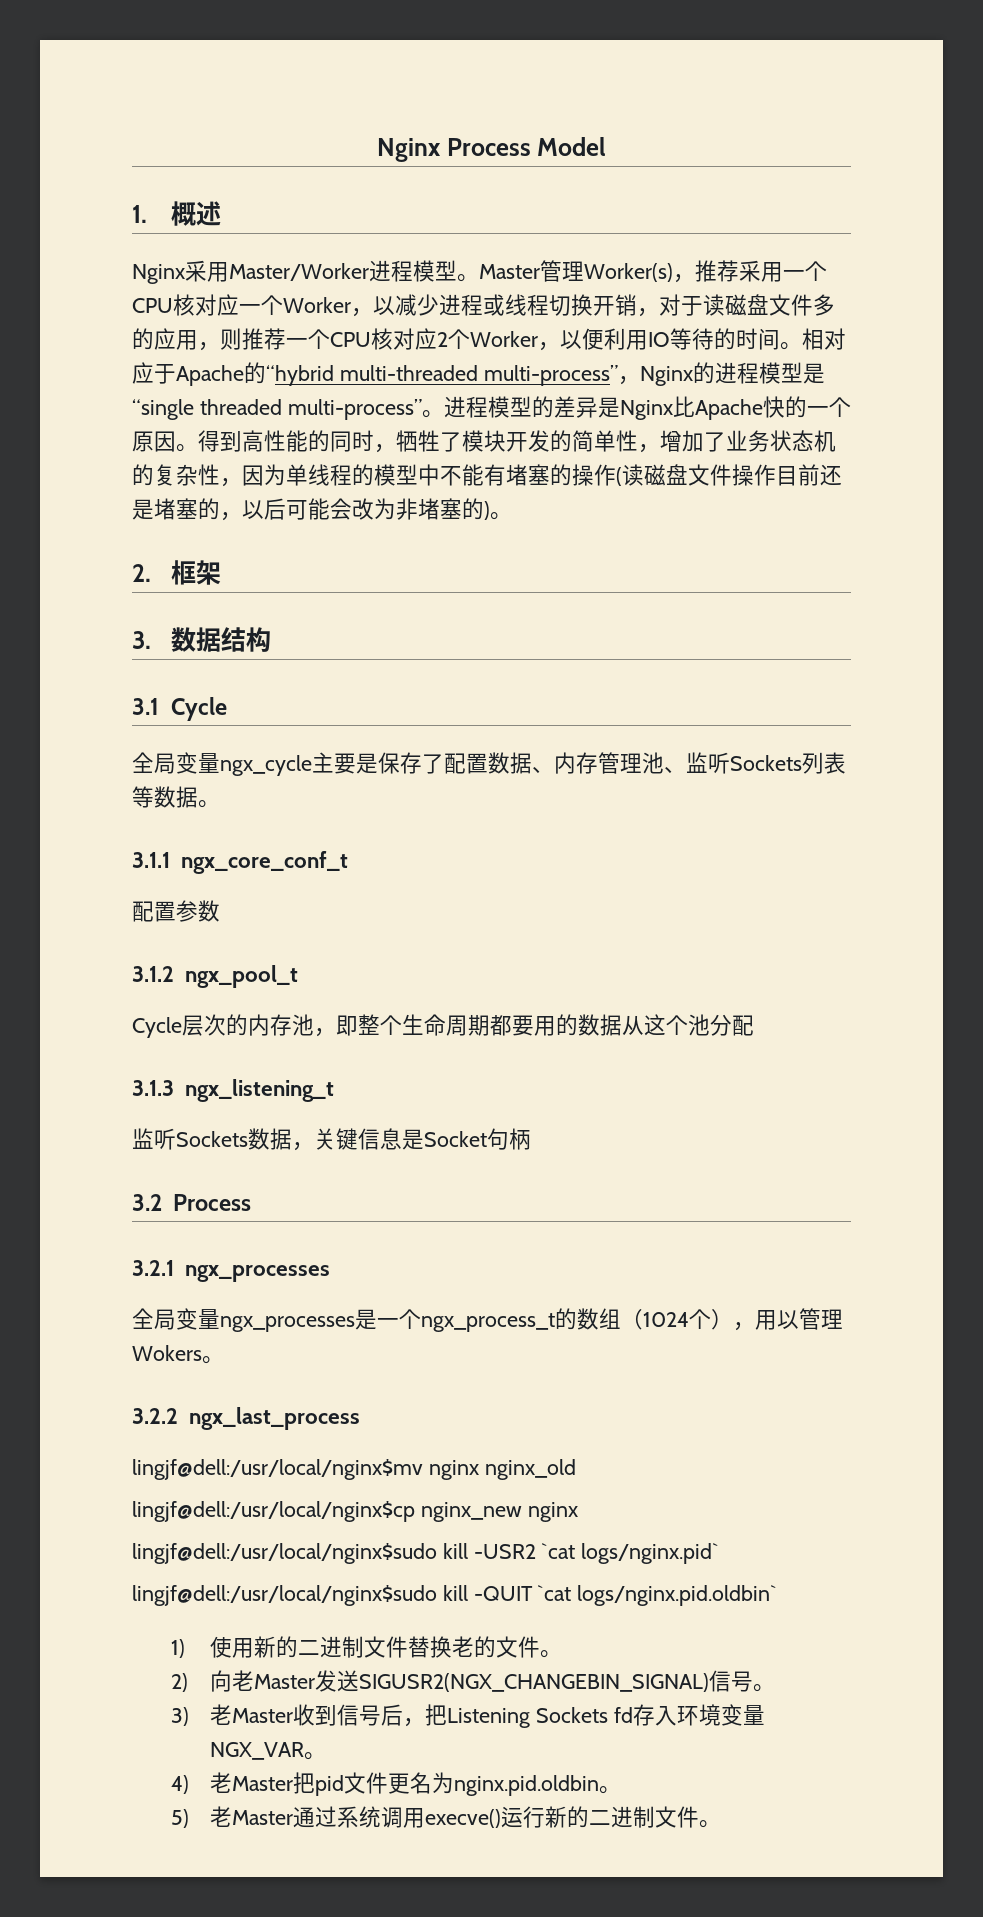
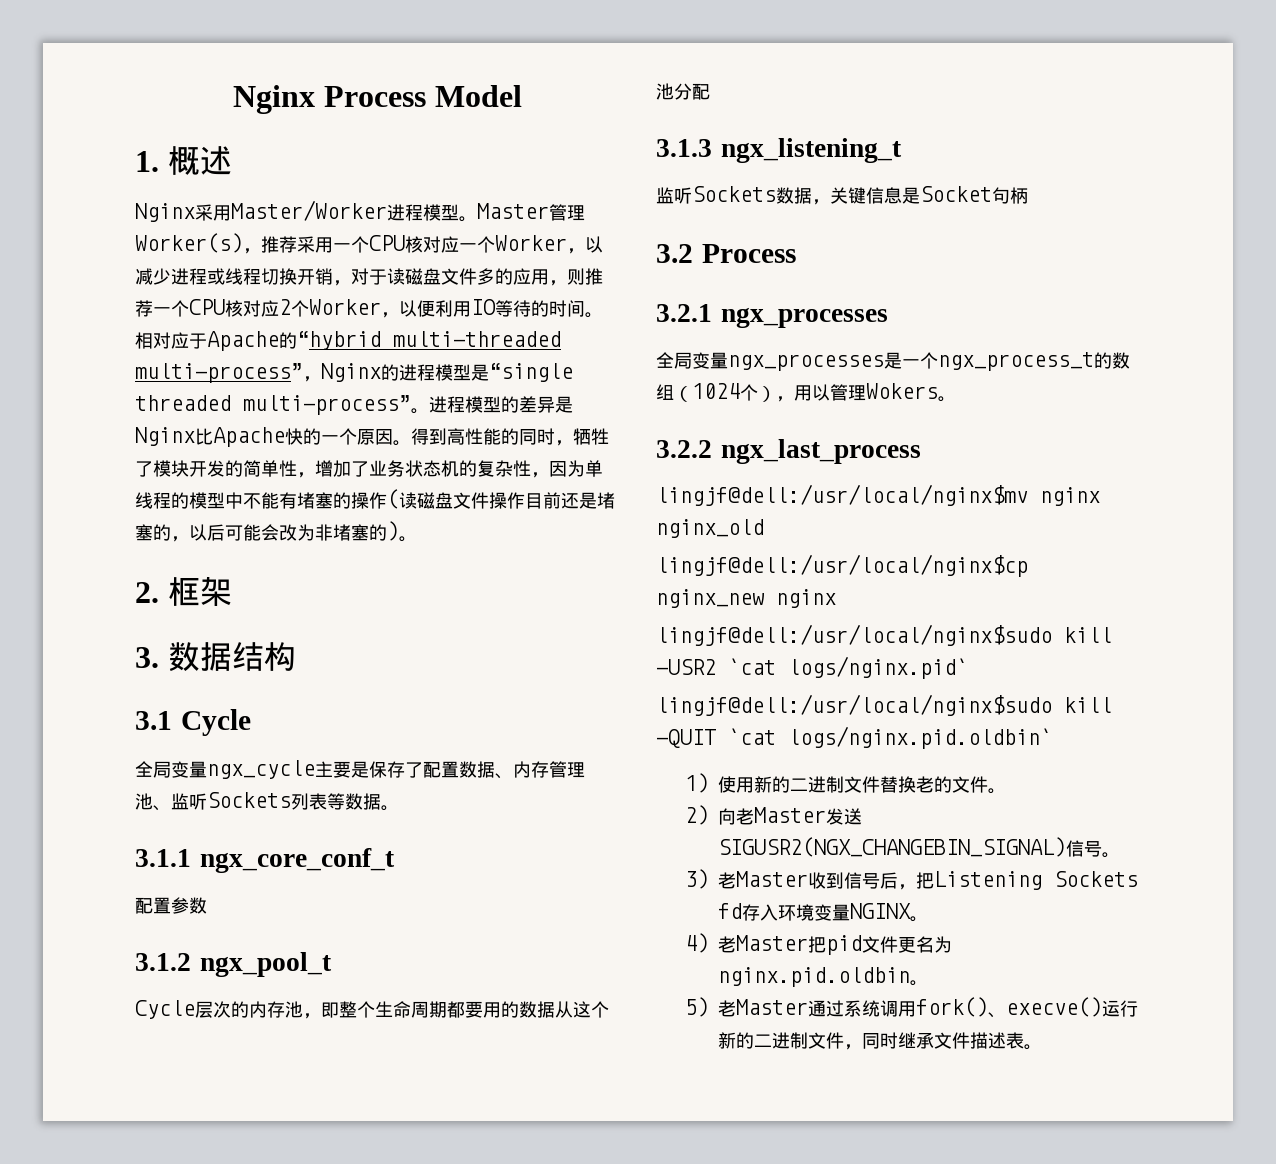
[210,1742,305,1760] NGX_VAR -> [850,903,912,919] NGINX
(426, 1818) none -> [916,997,1007,1018] fork()、
(700, 1817) none -> [844,1032,1025,1050] ，同时继承文件描述表

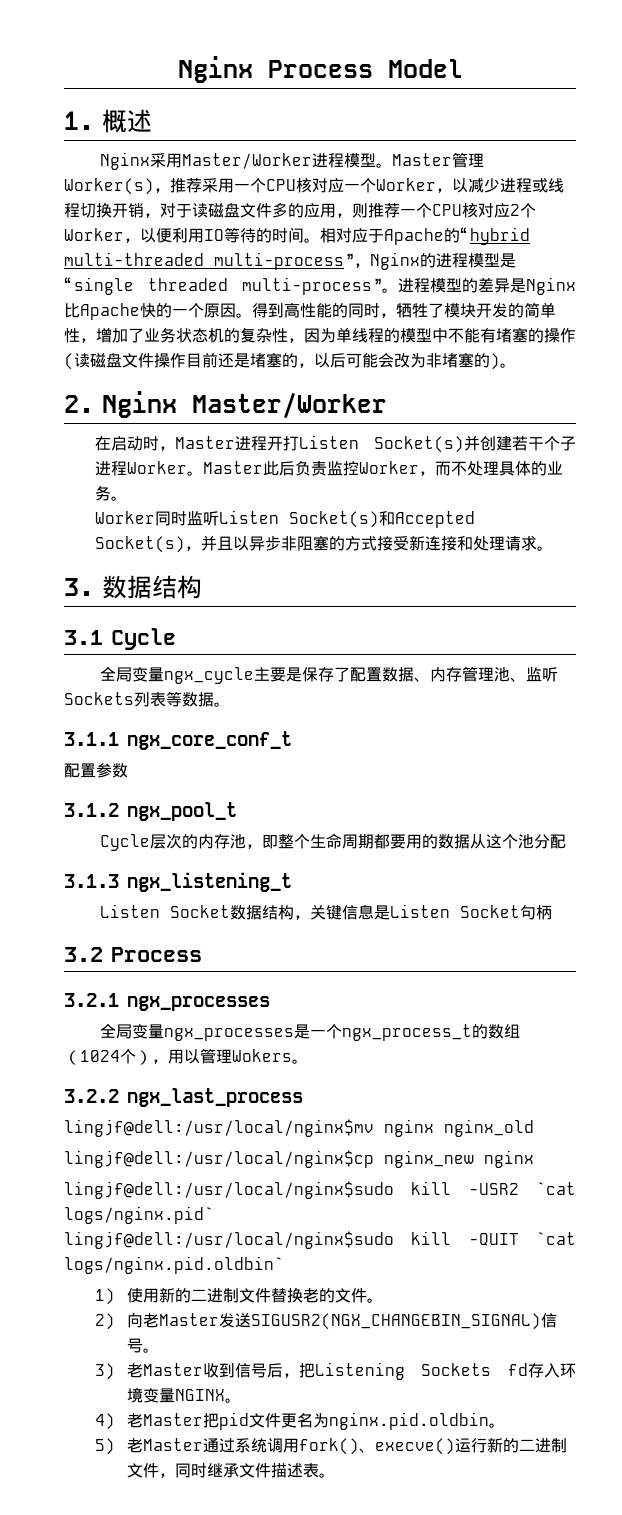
[168,577,232,606] 框架 -> [102,391,387,419] [95,435,576,453] [95,460,564,476] [95,485,128,501] [95,510,476,528] [95,535,554,553] Nginx Master/Worker // 在启动时，Master进程开打Listen Socket(s)并创建若干个子进程Worker。Master此后负责监控Worker，而不处理具体的业务。 // Worker同时监听Listen Socket(s)和Accepted Socket(s)，并且以异步非阻塞的方式接受新连接和处理请求。
[656,186,812,204] 监听Sockets数据 -> [100,904,295,920] Listen Socket数据结构
(920, 195) none -> [390,904,451,918] Listen

